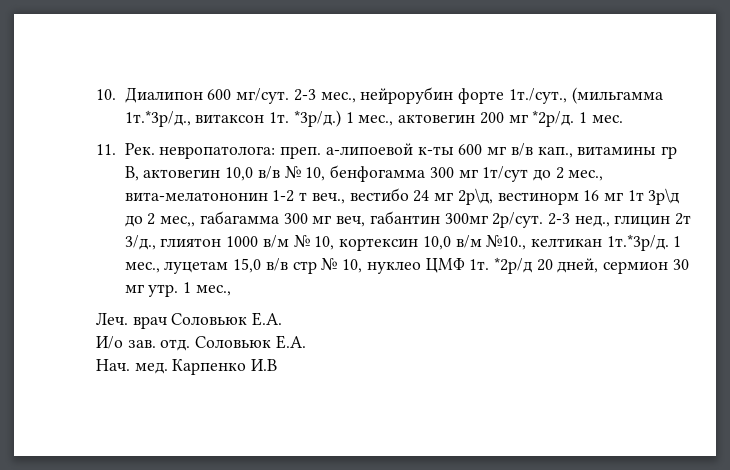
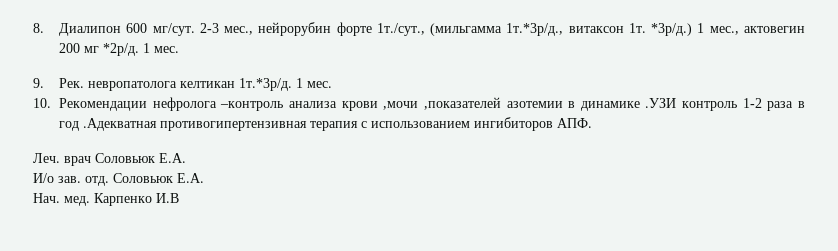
[96,89,116,100] 10. -> [33,23,44,33] 8.
[96,143,678,159] [124,165,604,182] [124,188,680,205] [124,211,692,228] [124,234,682,251] [124,257,689,274] [124,282,231,297] 11. Рек. невропатолога: преп. а-липоевой к-ты 600 мг в/в кап., витамины гр В, актовегин 10,0 в/в № 10, бенфогамма 300 мг 1т/сут до 2 мес., вита-мелатононин 1-2 т веч., вестибо 24 мг 2р\д, вестинорм 16 мг 1т 3р\д до 2 мес,, габагамма 300 мг веч, габантин 300мг 2р/сут. 2-3 нед., глицин 2т 3/д., глиятон 1000 в/м № 10, кортексин 10,0 в/м №10., келтикан 1т.*3р/д. 1 мес., луцетам 15,0 в/в стр № 10, нуклео ЦМФ 1т. *2р/д 20 дней, сермион 30 мг утр. 1 мес., -> [33,78,333,91] [33,97,805,111] [59,117,593,131] 9. Рек. невропатолога келтикан 1т.*3р/д. 1 мес. // 10. Рекомендации нефролога –контроль анализа крови ,мочи ,показателей азотемии в динамике .УЗИ контроль 1-2 раза в год .Адекватная противогипертензивная терапия с использованием ингибиторов АПФ.

